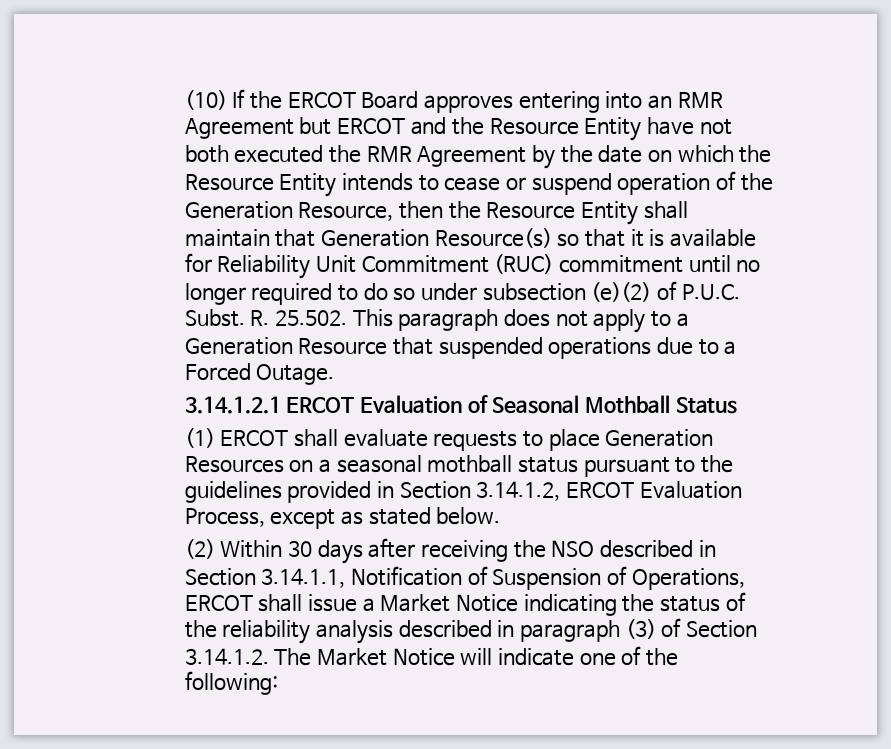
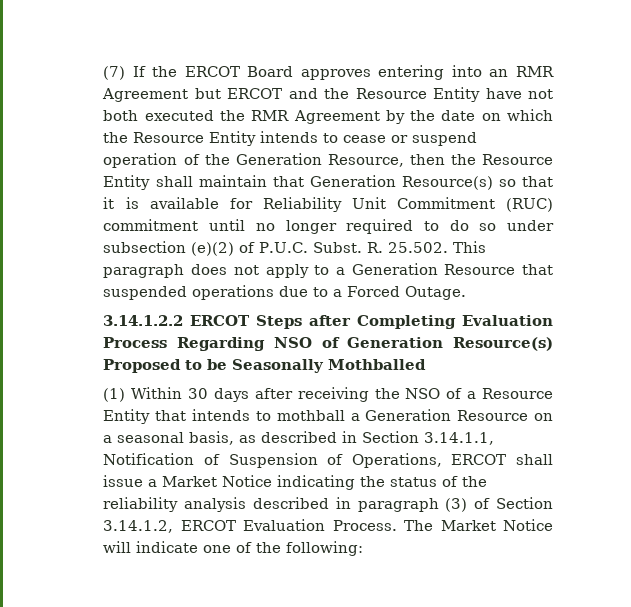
[184,90,227,110] (10) -> [103,66,126,80] (7)
[184,395,738,414] [184,428,714,451] [184,455,733,477] [184,481,742,503] [184,507,501,529] [184,539,215,559] 3.14.1.2.1 ERCOT Evaluation of Seasonal Mothball Status // (1) ERCOT shall evaluate requests to place Generation Resources on a seasonal mothball status pursuant to the guidelines provided in Section 3.14.1.2, ERCOT Evaluation Process, except as stated below. // (2) -> [103,315,553,329] [103,337,553,351] [103,359,427,373] [103,388,126,402] 3.14.1.2.2 ERCOT Steps after Completing Evaluation Process Regarding NSO of Generation Resource(s) Proposed to be Seasonally Mothballed // (1)
(595, 548) none -> [446,388,553,399] [103,409,553,424] [103,431,257,445] of a Resource Entity that intends to mothball a Generation Resource on a seasonal basis, as
[184,648,269,665] 3.14.1.2. -> [103,519,397,533] 3.14.1.2, ERCOT Evaluation Process.

